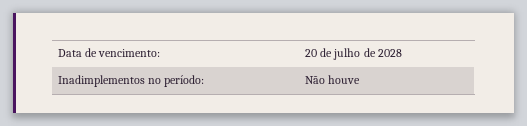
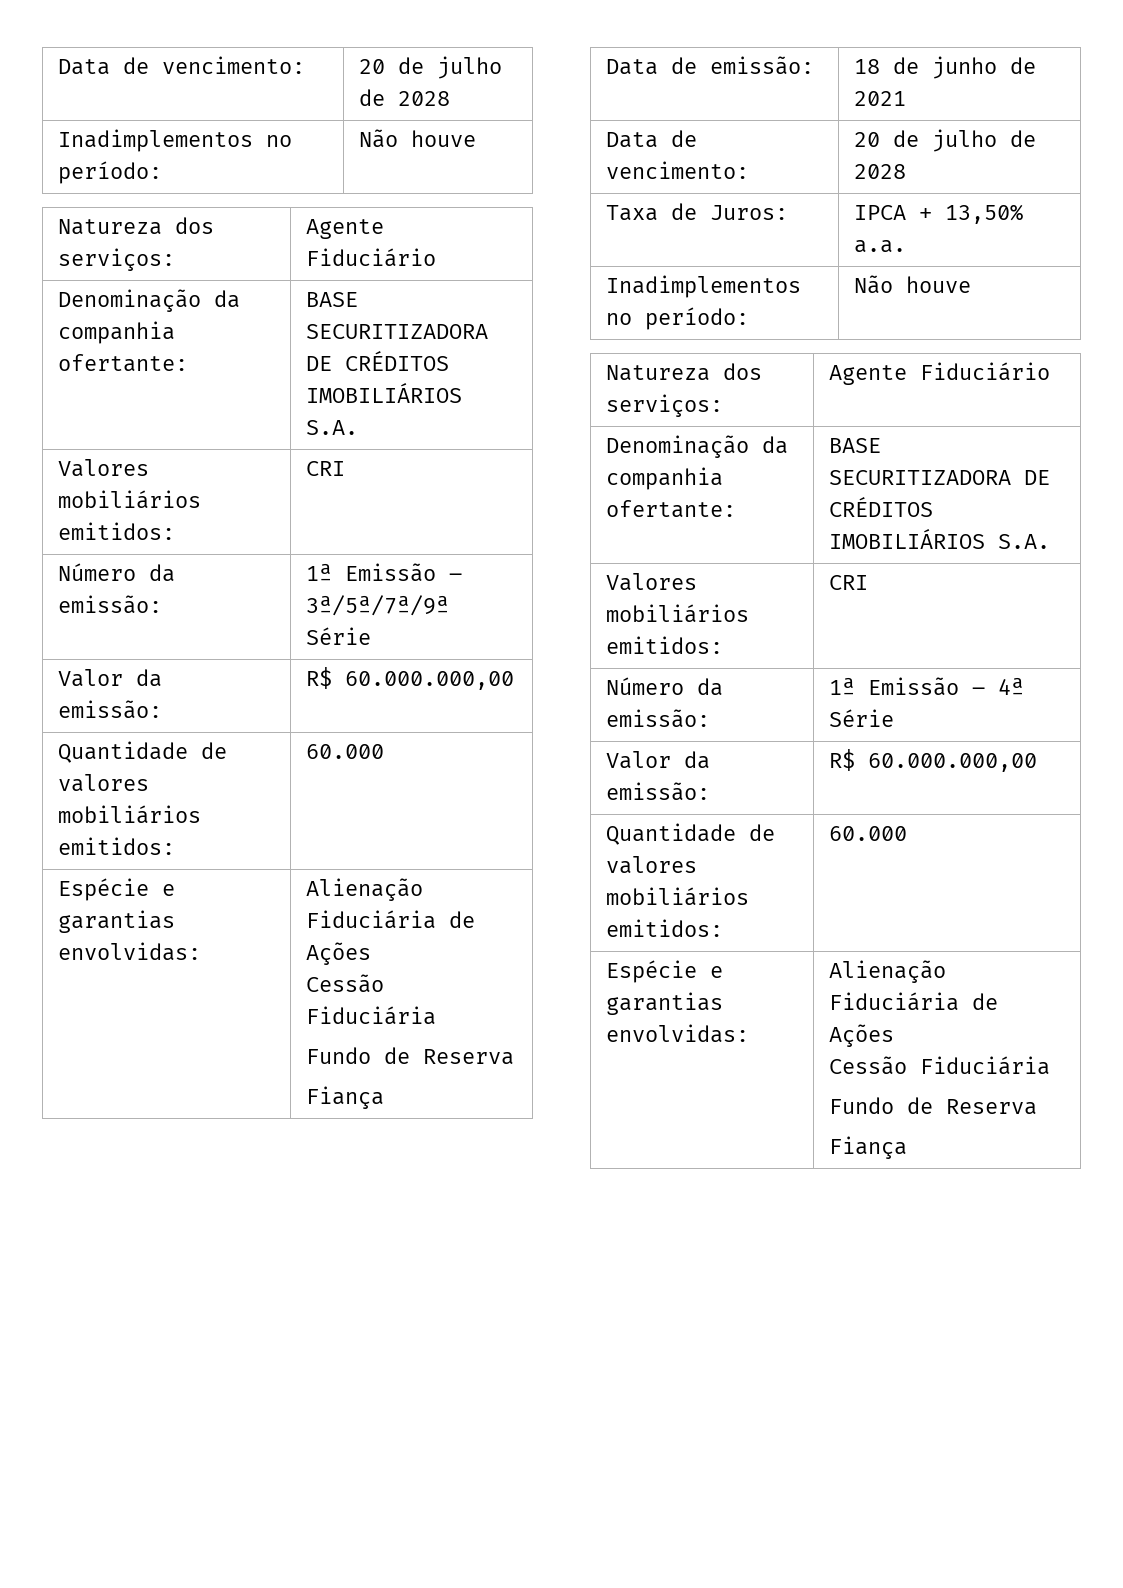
(361, 79) none -> [58,217,215,235] [58,248,176,271] [306,219,385,239] [306,248,437,267] [58,289,241,312] [58,321,176,344] [58,354,189,372] [306,292,359,307] [306,324,489,339] [306,351,450,371] [306,383,463,403] [306,420,359,435] [58,459,150,477] [58,490,202,509] [58,522,176,540] [306,461,346,476] [58,563,176,582] [58,595,163,614] [306,563,463,582] [306,595,450,616] [306,627,372,645] [58,669,163,687] [58,700,163,719] [306,667,515,690] [58,741,228,763] [58,774,150,792] [58,805,202,824] [58,837,176,855] [306,744,385,759] [58,878,176,901] [58,910,176,933] [58,942,202,961] [306,878,424,901] [306,910,476,929] [306,942,372,965] [306,974,385,993] [306,1006,437,1025] [306,1047,515,1065] [306,1086,385,1109] [606,56,815,75] [854,56,1037,79] [854,91,907,106] [606,130,698,148] [606,161,750,179] [854,129,1037,152] [854,164,907,179] [606,203,789,221] [854,204,1024,224] [854,240,907,253] [606,275,802,298] [606,307,750,330] [854,275,972,294] [606,363,763,381] [606,394,724,417] [829,362,1051,385] [606,435,789,458] [606,467,724,490] [606,500,737,518] [829,438,882,453] [829,470,1051,485] [829,497,934,517] [829,529,1051,549] [606,573,698,591] [606,604,750,623] [606,636,724,654] [829,575,869,590] [606,677,724,696] [606,709,711,728] [829,677,1025,696] [829,709,895,727] [606,751,711,769] [606,782,711,801] [829,749,1038,772] [606,823,776,845] [606,856,698,874] [606,887,750,906] [606,919,724,937] [829,826,908,841] [606,960,724,983] [606,992,724,1015] [606,1024,750,1043] [829,960,947,983] [829,992,999,1011] [829,1024,895,1047] [829,1056,1051,1075] [829,1097,1038,1115] [829,1136,908,1159] // Natureza dos serviços: | Agente Fiduciário // Denominação da companhia ofertante: | BASE SECURITIZADORA DE CRÉDITOS IMOBILIÁRIOS S.A. // Valores mobiliários emitidos: | CRI // Número da emissão: | 1ª Emissão – 3ª/5ª/7ª/9ª Série // Valor da emissão: | R$ 60.000.000,00 // Quantidade de valores mobiliários emitidos: | 60.000 // Espécie e garantias envolvidas: | Alienação Fiduciária de Ações // Cessão Fiduciária // Fundo de Reserva // Fiança // Data de emissão: | 18 de junho de 2021 // Data de vencimento: | 20 de julho de 2028 // Taxa de Juros: | IPCA + 13,50% a.a. // Inadimplementos no período: | Não houve // Natureza dos serviços: | Agente Fiduciário // Denominação da companhia ofertante: | BASE SECURITIZADORA DE CRÉDITOS IMOBILIÁRIOS S.A. // Valores mobiliários emitidos: | CRI // Número da emissão: | 1ª Emissão – 4ª Série // Valor da emissão: | R$ 60.000.000,00 // Quantidade de valores mobiliários emitidos: | 60.000 // Espécie e garantias envolvidas: | Alienação Fiduciária de Ações // Cessão Fiduciária // Fundo de Reserva // Fiança

